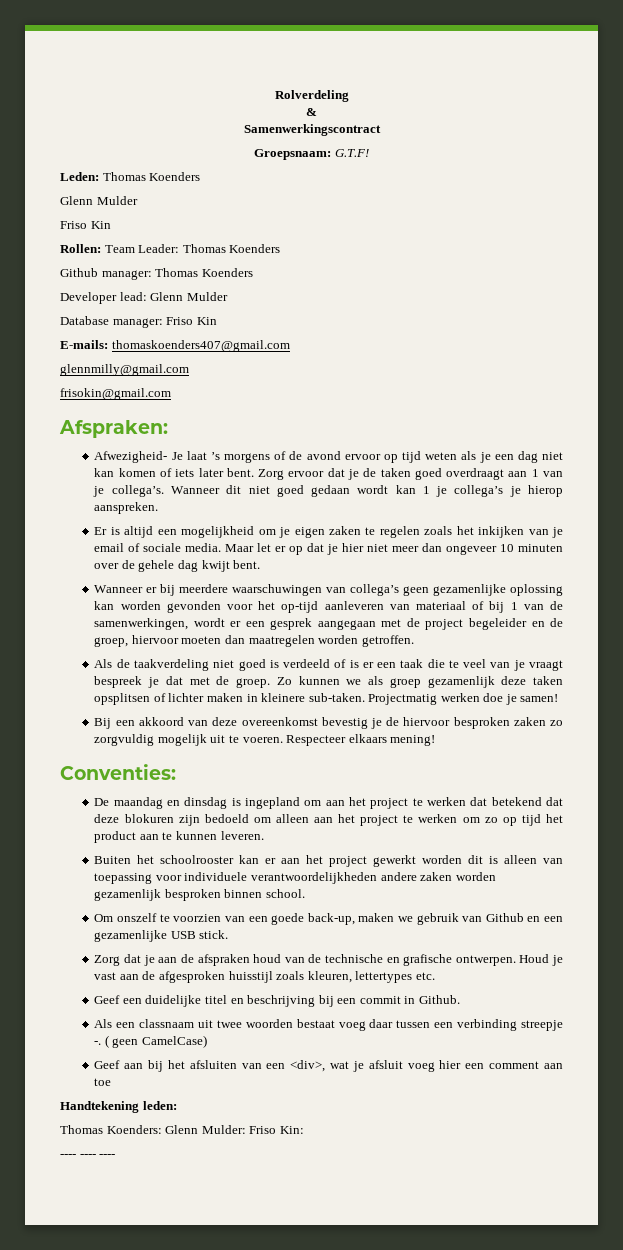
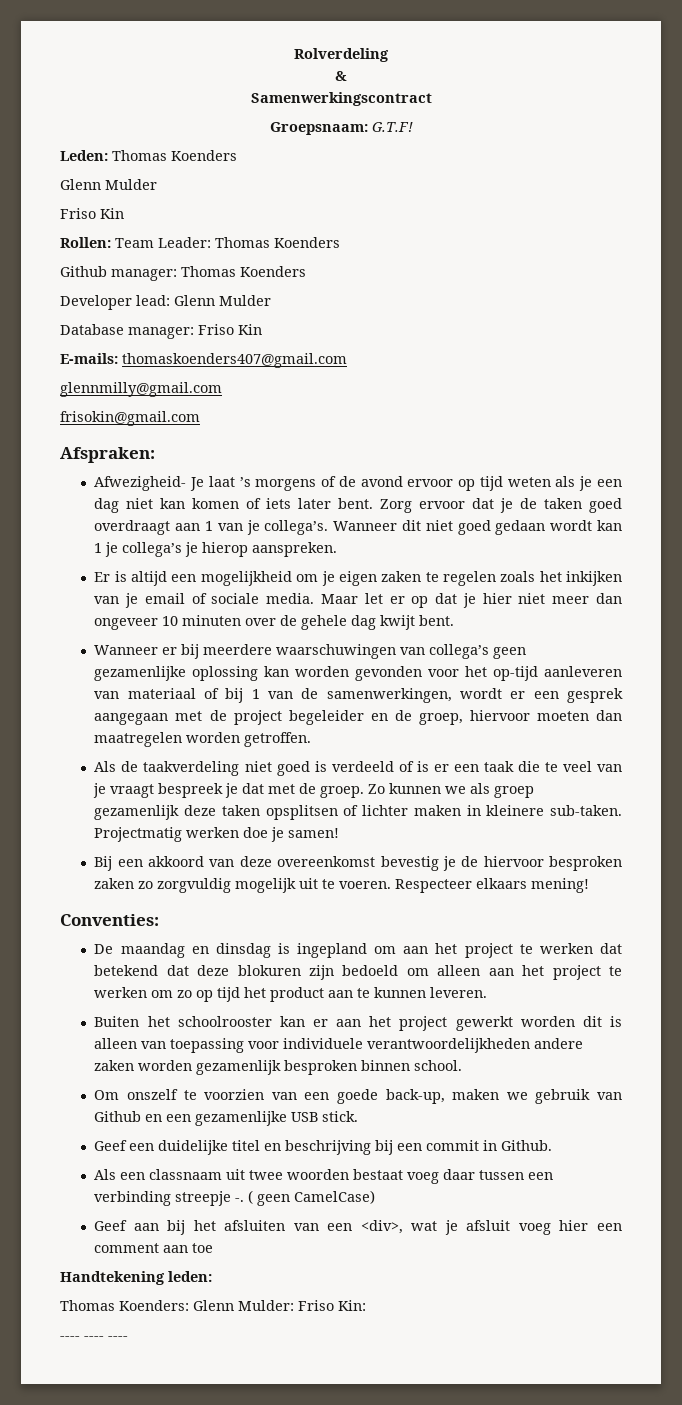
[94,954,564,966] [94,971,435,983] // Zorg dat je aan de afspraken houd van de technische en grafische ontwerpen. Houd je vast aan de afgesproken huisstijl zoals kleuren, lettertypes etc. -> (359, 1116) none

